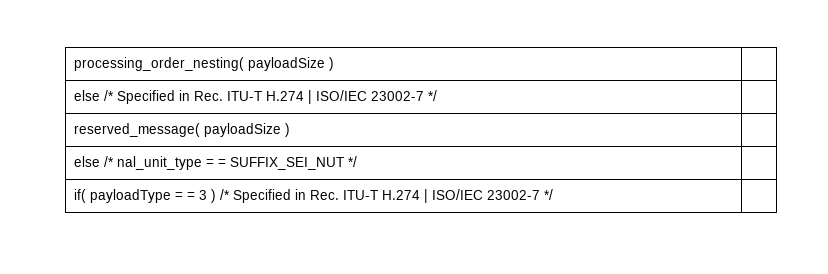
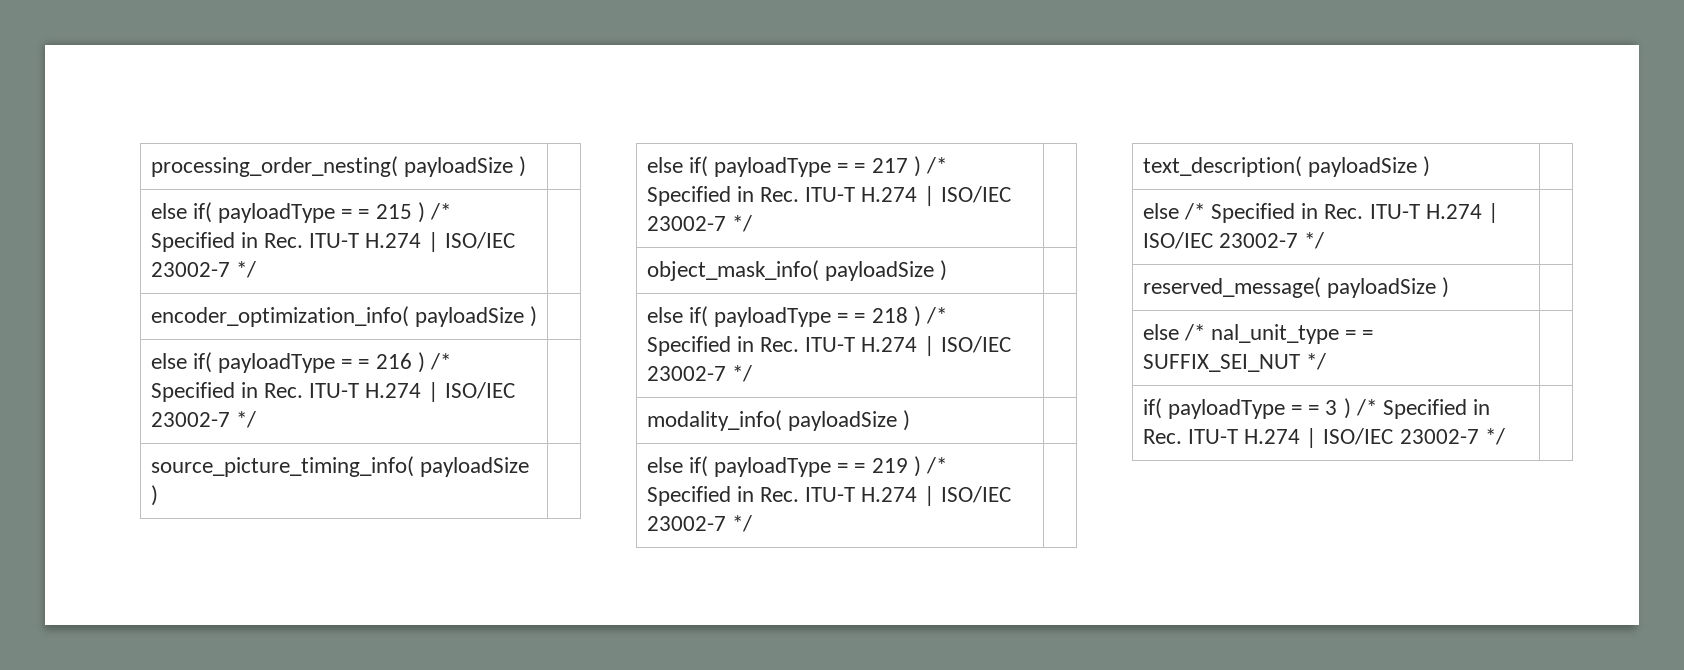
(335, 64) none -> [150,202,452,223] [150,232,515,252] [150,261,256,278] [150,306,538,327] [150,352,452,373] [150,382,515,402] [150,411,256,428] [150,456,529,477] [150,485,158,506] [646,156,948,177] [646,186,1011,206] [646,215,752,232] [646,260,948,281] [646,306,948,327] [646,336,1011,356] [646,365,752,382] [646,410,911,431] [646,456,948,477] [646,486,1011,506] [646,515,752,532] [1142,156,1431,177] // else if( payloadType = = 215 ) /* Specified in Rec. ITU-T H.274 | ISO/IEC 23002-7 */ | // encoder_optimization_info( payloadSize ) | // else if( payloadType = = 216 ) /* Specified in Rec. ITU-T H.274 | ISO/IEC 23002-7 */ | // source_picture_timing_info( payloadSize ) | // else if( payloadType = = 217 ) /* Specified in Rec. ITU-T H.274 | ISO/IEC 23002-7 */ | // object_mask_info( payloadSize ) | // else if( payloadType = = 218 ) /* Specified in Rec. ITU-T H.274 | ISO/IEC 23002-7 */ | // modality_info( payloadSize ) | // else if( payloadType = = 219 ) /* Specified in Rec. ITU-T H.274 | ISO/IEC 23002-7 */ | // text_description( payloadSize ) |

